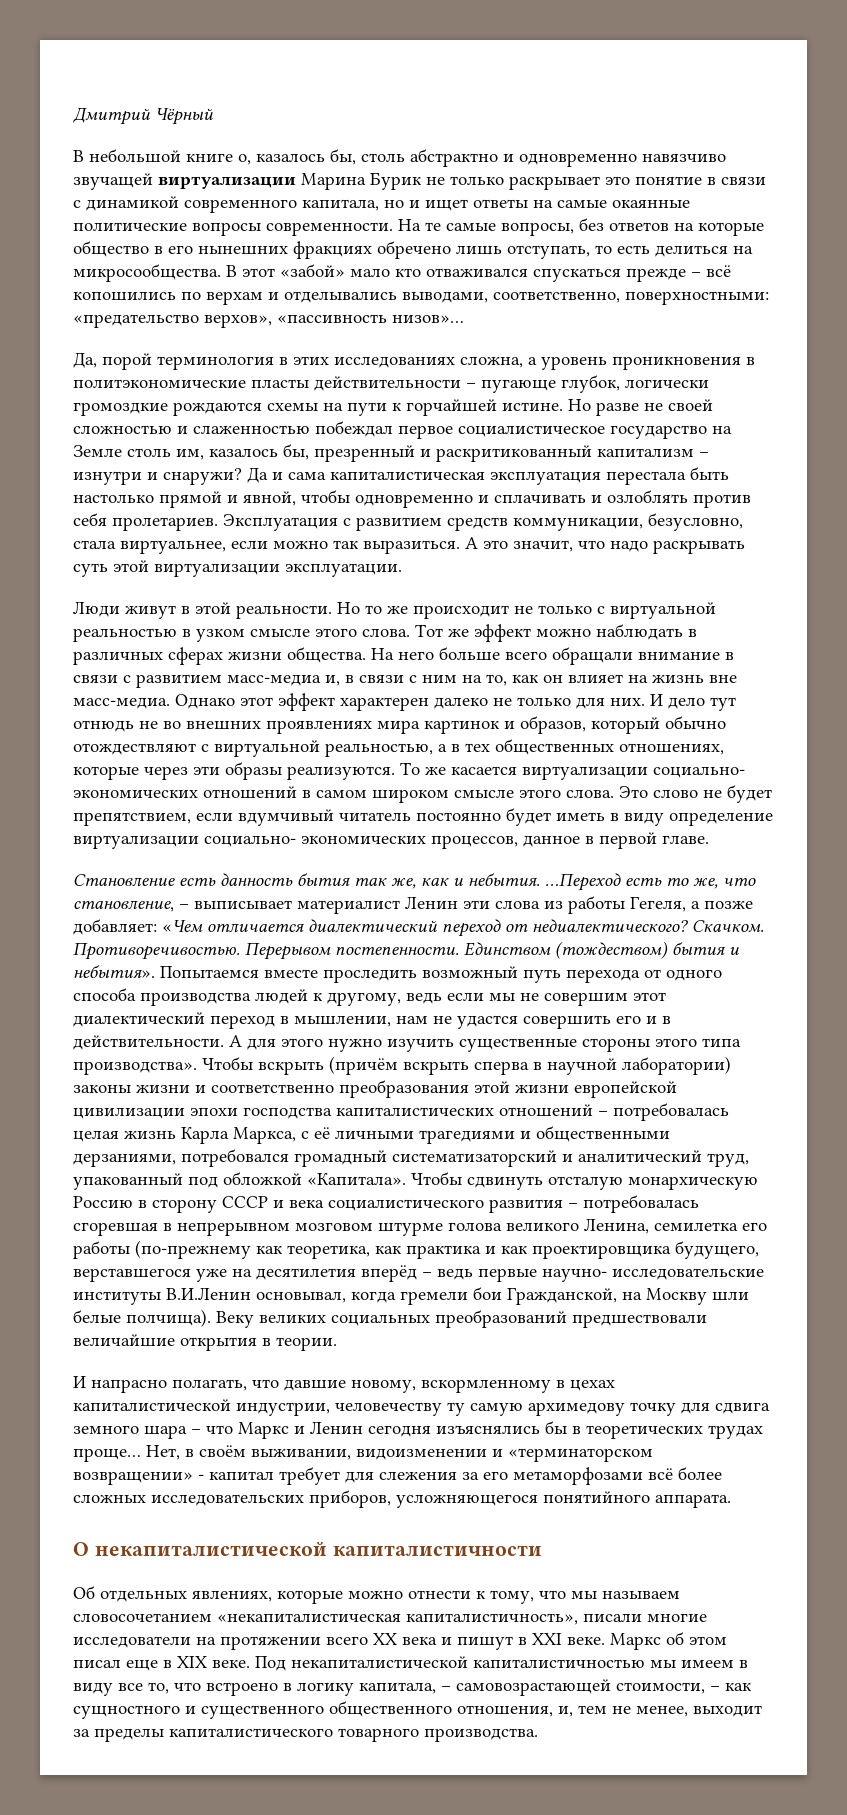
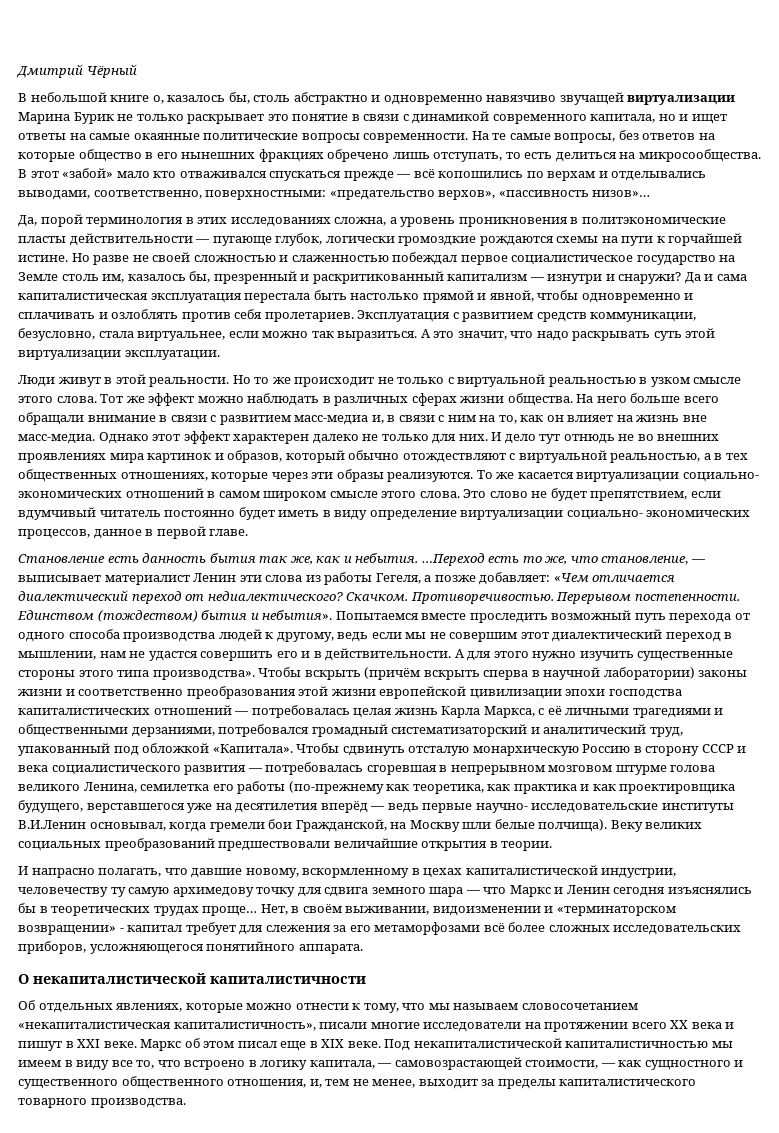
[691,272,701,277] – -> [396,174,412,178] —
[466,383,476,388] – -> [195,239,211,243] —
[699,452,709,457] – -> [529,277,545,281] —
[179,904,189,909] – -> [690,559,706,563] —
[598,1111,608,1116] – -> [234,711,250,715] —
[568,1203,578,1208] – -> [247,768,263,772] —
[422,1272,432,1277] – -> [370,806,386,810] —
[191,1429,201,1434] – -> [465,890,481,894] —
[441,1686,451,1691] – -> [377,1063,393,1067] —
[710,1686,720,1691] – -> [600,1063,616,1067] —

